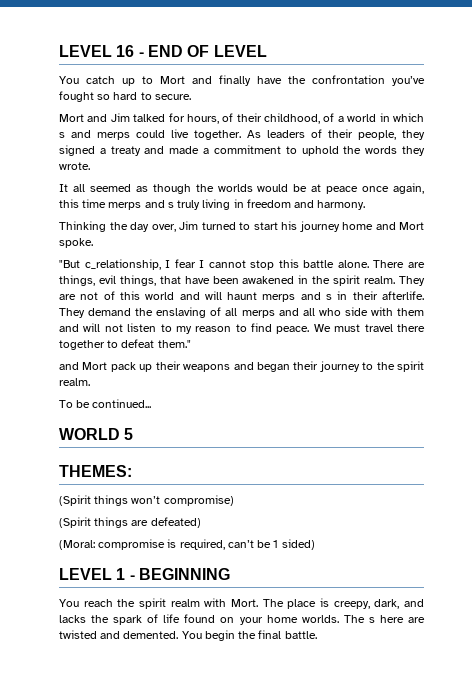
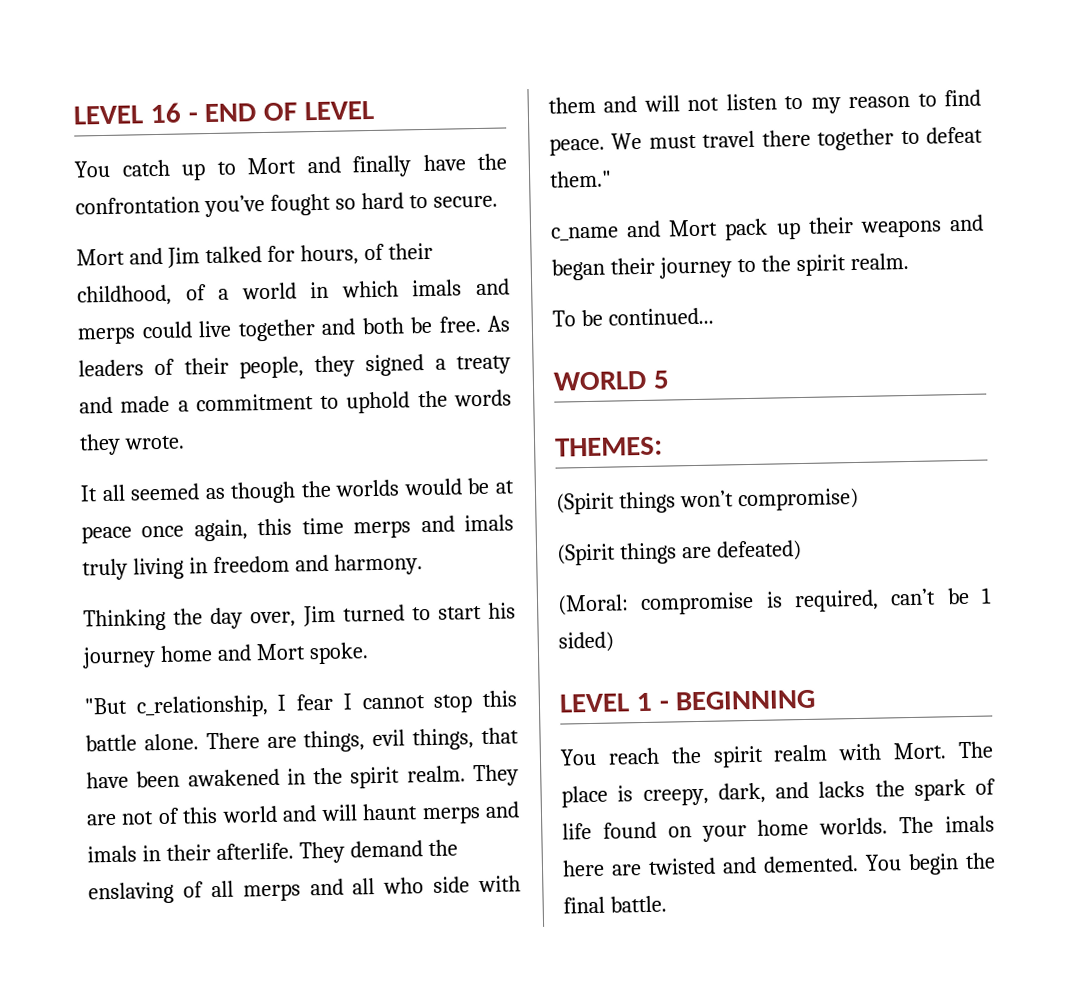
[59,132,65,138] s -> [411,279,463,297] imals
[194,130,241,140] together. -> [237,315,481,342] together and both be free.
[167,202,174,208] s -> [464,514,515,532] imals
[326,294,333,300] s -> [87,845,137,863] imals
(191, 344) none -> [551,226,619,242] c_name
[368,617,375,623] s -> [945,815,995,833] imals

